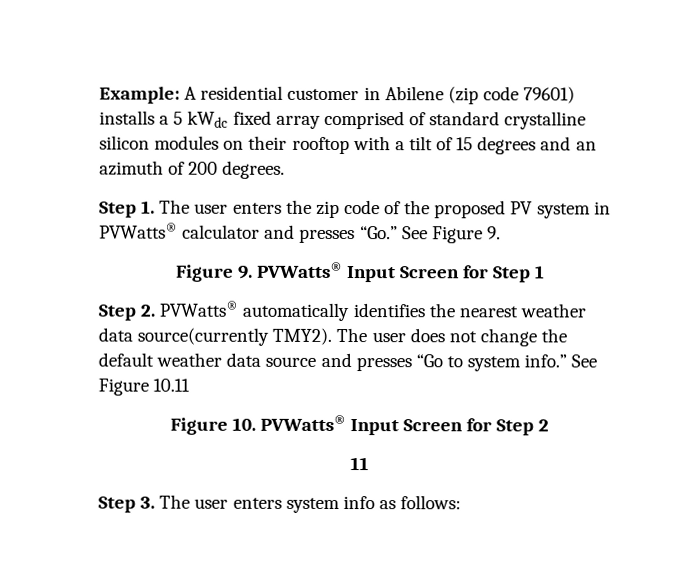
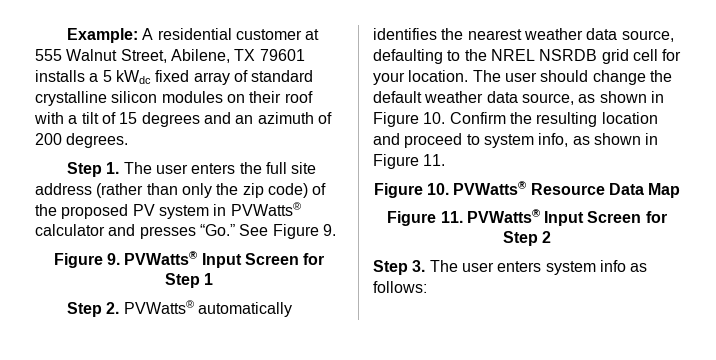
[363,86,576,105] in Abilene (zip code 79601) -> [305,29,320,40] [35,49,305,63] at 555 Walnut Street, Abilene, TX 79601
[323,110,405,130] comprised -> (230, 78) none
[291,136,350,155] rooftop -> [284,91,313,103] roof
[315,200,380,218] zip code -> [265,162,317,174] [35,183,308,198] full site address (rather than only the zip code)
[137,327,477,346] source(currently TMY2). The user does not -> [621,30,674,42] [373,49,682,64] [373,70,589,85] source, defaulting to the NREL NSRDB grid cell for your location. The user should
[265,352,598,372] [98,378,191,396] [169,417,256,435] source and presses “Go to system info.” See Figure 10.11 // Figure 10. -> [521,91,664,105] [373,112,658,127] [373,133,659,148] [373,154,446,169] [373,181,681,198] [387,211,463,226] source, as shown in Figure 10. Confirm the resulting location and proceed to system info, as shown in Figure 11. // Figure 10. PVWatts® Resource Data Map // Figure 11.
[350,457,369,471] // 11 -> (552, 237) none

